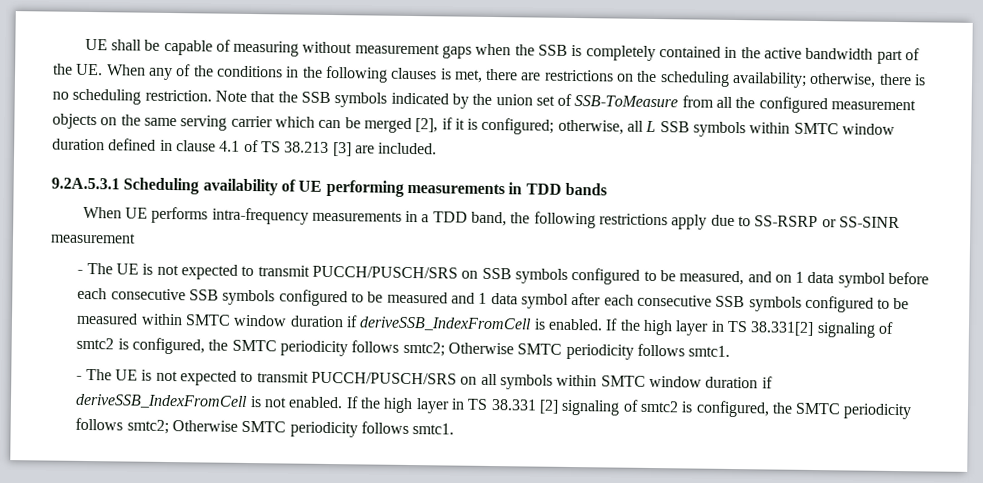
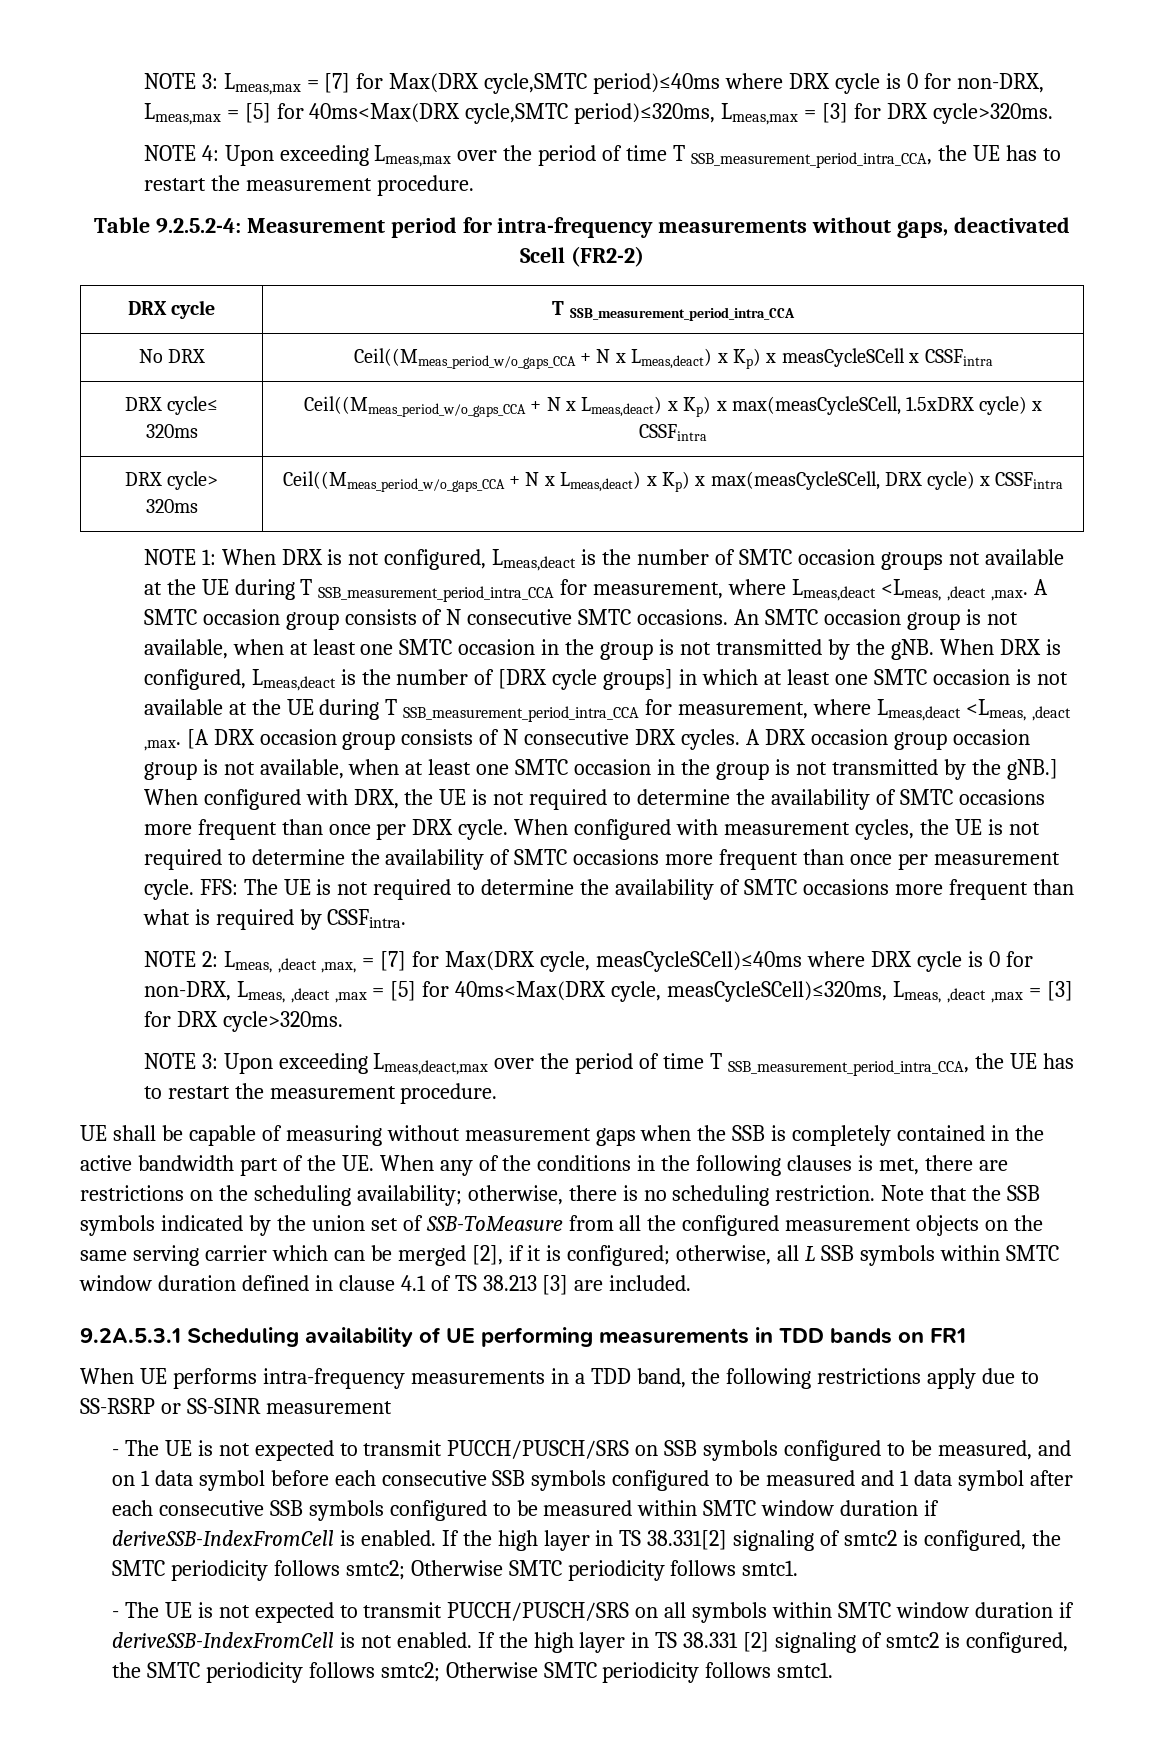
(84, 44) none -> [143,73,1044,95] [143,103,1053,125] [143,145,1061,168] [143,175,474,196] [93,217,1071,238] [520,246,644,267] [127,300,216,319] [552,301,795,321] [138,349,206,363] [353,348,993,369] [125,396,218,415] [145,424,198,438] [303,396,1043,417] [639,424,707,441] [125,471,218,490] [145,499,198,513] [282,471,1064,492] [143,549,1064,571] [143,579,1048,602] [143,609,1018,630] [143,639,1061,660] [143,669,1068,691] [143,699,1071,722] [143,729,1030,751] [143,759,1058,780] [143,789,1045,810] [143,819,1040,840] [143,849,1060,870] [143,879,1074,900] [142,909,407,930] [143,951,1033,973] [143,981,1073,1003] [143,1011,343,1032] [143,1053,1074,1076] [143,1083,498,1104] NOTE 3: Lmeas,max = [7] for Max(DRX cycle,SMTC period)≤40ms where DRX cycle is 0 for non-DRX, Lmeas,max = [5] for 40ms<Max(DRX cycle,SMTC period)≤320ms, Lmeas,max = [3] for DRX cycle>320ms. // NOTE 4: Upon exceeding Lmeas,max over the period of time T SSB_measurement_period_intra_CCA, the UE has to restart the measurement procedure. // Table 9.2.5.2-4: Measurement period for intra-frequency measurements without gaps, deactivated Scell (FR2-2) // DRX cycle | T SSB_measurement_period_intra_CCA // No DRX | Ceil((Mmeas_period_w/o_gaps_CCA + N x Lmeas,deact) x Kp) x measCycleSCell x CSSFintra // DRX cycle≤ 320ms | Ceil((Mmeas_period_w/o_gaps_CCA + N x Lmeas,deact) x Kp) x max(measCycleSCell, 1.5xDRX cycle) x CSSFintra // DRX cycle> 320ms | Ceil((Mmeas_period_w/o_gaps_CCA + N x Lmeas,deact) x Kp) x max(measCycleSCell, DRX cycle) x CSSFintra // NOTE 1: When DRX is not configured, Lmeas,deact is the number of SMTC occasion groups not available at the UE during T SSB_measurement_period_intra_CCA for measurement, where Lmeas,deact <Lmeas, ,deact ,max. A SMTC occasion group consists of N consecutive SMTC occasions. An SMTC occasion group is not available, when at least one SMTC occasion in the group is not transmitted by the gNB. When DRX is configured, Lmeas,deact is the number of [DRX cycle groups] in which at least one SMTC occasion is not available at the UE during T SSB_measurement_period_intra_CCA for measurement, where Lmeas,deact <Lmeas, ,deact ,max. [A DRX occasion group consists of N consecutive DRX cycles. A DRX occasion group occasion group is not available, when at least one SMTC occasion in the group is not transmitted by the gNB.] When configured with DRX, the UE is not required to determine the availability of SMTC occasions more frequent than once per DRX cycle. When configured with measurement cycles, the UE is not required to determine the availability of SMTC occasions more frequent than once per measurement cycle. FFS: The UE is not required to determine the availability of SMTC occasions more frequent than what is required by CSSFintra. // NOTE 2: Lmeas, ,deact ,max, = [7] for Max(DRX cycle, measCycleSCell)≤40ms where DRX cycle is 0 for non-DRX, Lmeas, ,deact ,max = [5] for 40ms<Max(DRX cycle, measCycleSCell)≤320ms, Lmeas, ,deact ,max = [3] for DRX cycle>320ms. // NOTE 3: Upon exceeding Lmeas,deact,max over the period of time T SSB_measurement_period_intra_CCA, the UE has to restart the measurement procedure. //
(607, 189) none -> [898,1328,966,1343] on FR1
[359,316,533,332] deriveSSB_IndexFromCell -> [111,1530,334,1546] deriveSSB-IndexFromCell
[75,393,249,409] deriveSSB_IndexFromCell -> [111,1632,334,1648] deriveSSB-IndexFromCell

